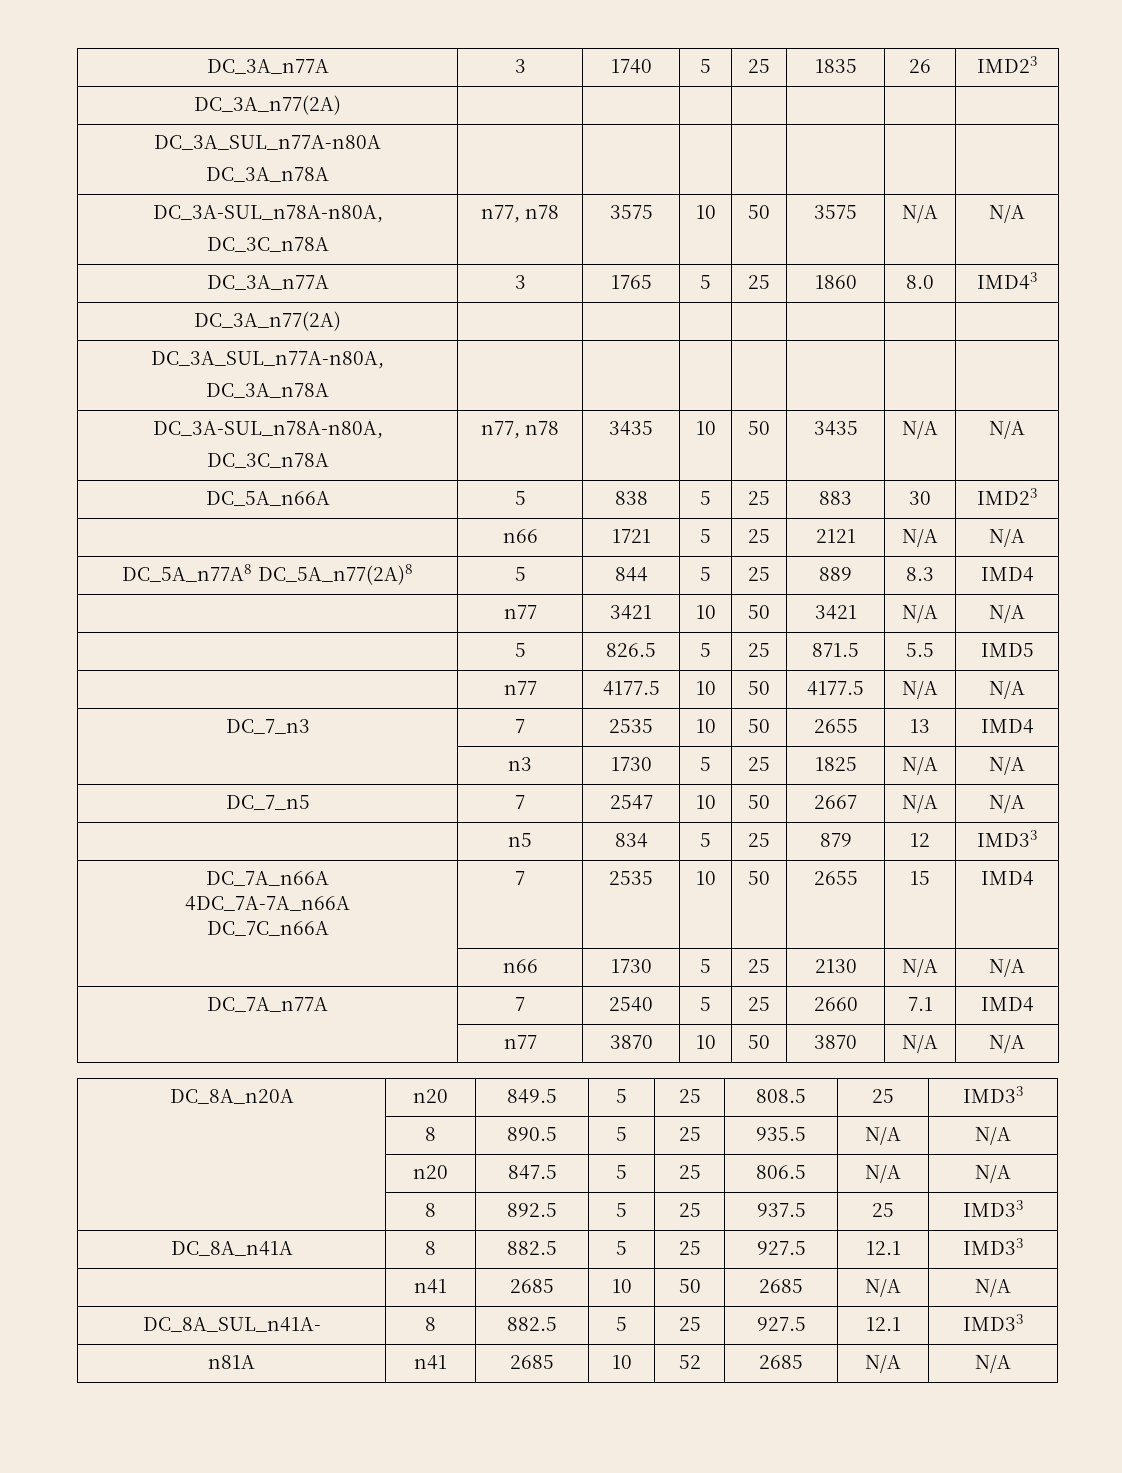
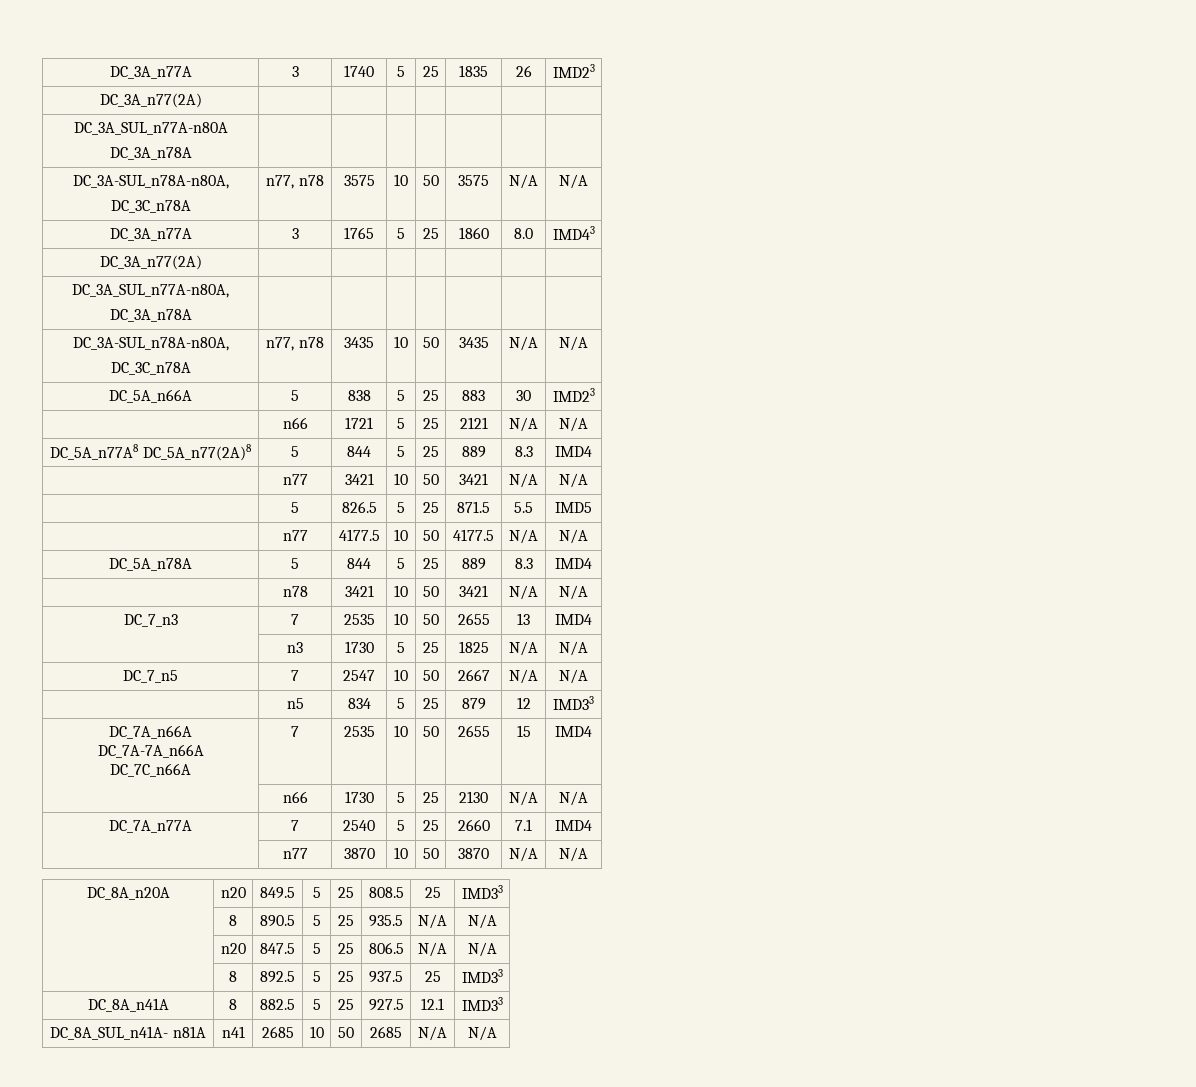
(1025, 690) none -> [109,558,192,571] [291,558,299,569] [347,558,371,569] [397,558,405,569] [422,558,439,569] [461,558,486,570] [514,558,533,569] [555,558,592,569] [282,586,308,597] [344,585,374,597] [394,585,408,597] [422,586,439,597] [459,585,488,597] [509,585,538,600] [559,585,588,600] // DC_5A_n78A | 5 | 844 | 5 | 25 | 889 | 8.3 | IMD4 // | n78 | 3421 | 10 | 50 | 3421 | N/A | N/A
[185,896,350,911] 4DC_7A-7A_n66A -> [97,744,204,758] DC_7A-7A_n66A
(1024, 1246) none -> [50,1026,206,1040] DC_8A_SUL_n41A- n81A
[142,1317,321,1332] [425,1317,436,1331] [507,1317,557,1331] [616,1317,627,1331] [678,1317,701,1331] [756,1317,806,1331] [865,1317,901,1331] [962,1314,1024,1331] [208,1355,255,1369] [414,1355,447,1370] [510,1355,554,1369] [611,1355,632,1369] [678,1355,701,1369] [759,1355,803,1369] [865,1355,901,1373] [975,1355,1011,1373] // DC_8A_SUL_n41A- | 8 | 882.5 | 5 | 25 | 927.5 | 12.1 | IMD33 // n81A | n41 | 2685 | 10 | 52 | 2685 | N/A | N/A -> (497, 1033) none

